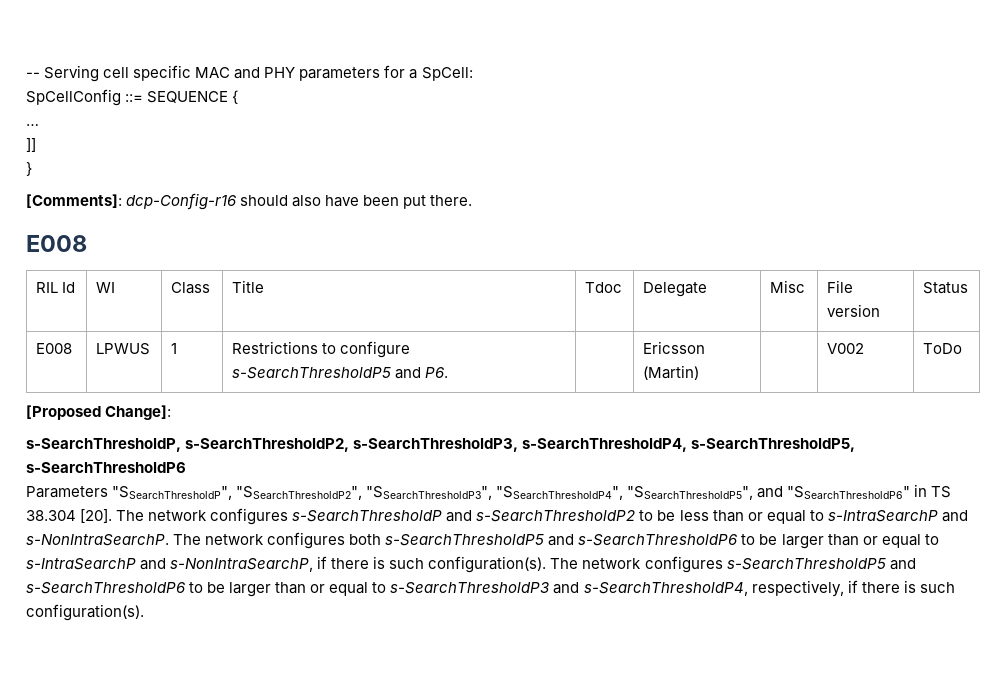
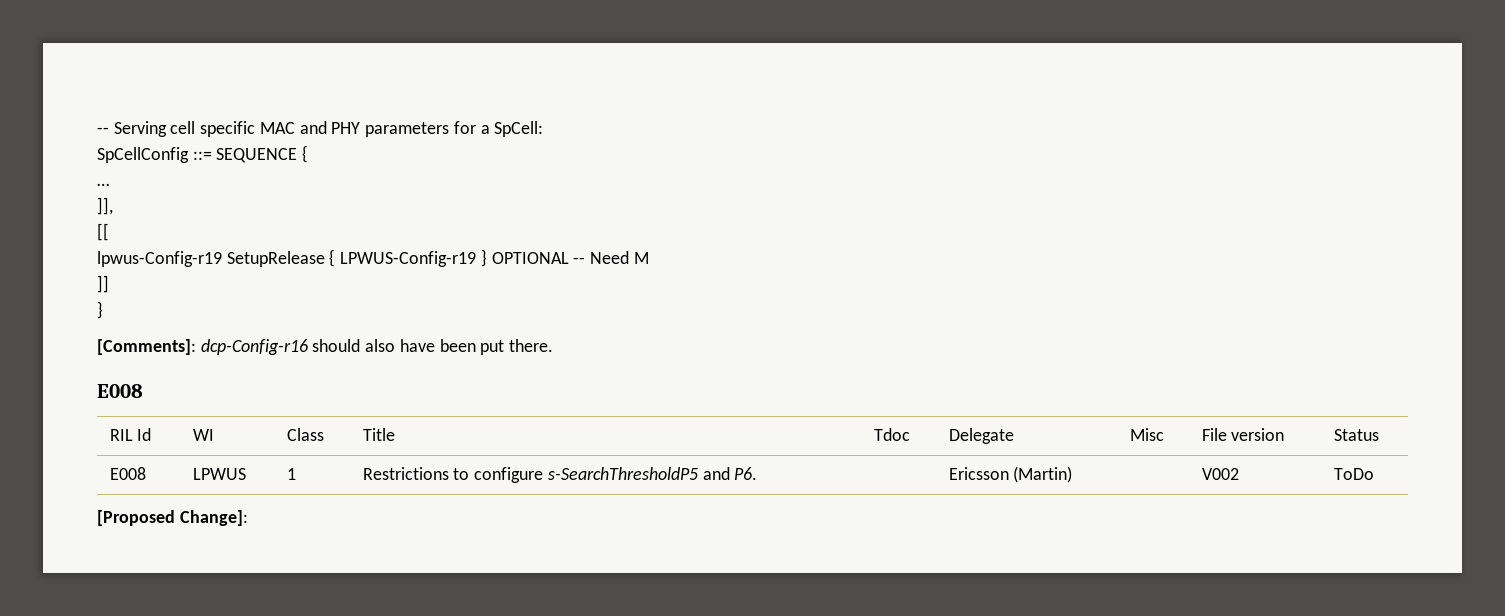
(39, 125) none -> [97,197,113,215] [97,223,109,241] [97,249,649,267] // ]], // [[ // lpwus-Config-r19 SetupRelease { LPWUS-Config-r19 } OPTIONAL -- Need M
[26,438,856,452] [26,462,186,473] [26,484,952,500] [26,508,968,525] [26,532,939,549] [26,556,916,573] [26,580,955,597] [26,604,144,621] // s-SearchThresholdP, s-SearchThresholdP2, s-SearchThresholdP3, s-SearchThresholdP4, s-SearchThresholdP5, s-SearchThresholdP6 // Parameters "SSearchThresholdP", "SSearchThresholdP2", "SSearchThresholdP3", "SSearchThresholdP4", "SSearchThresholdP5", and "SSearchThresholdP6" in TS 38.304 [20]. The network configures s-SearchThresholdP and s-SearchThresholdP2 to be less than or equal to s-IntraSearchP and s-NonIntraSearchP. The network configures both s-SearchThresholdP5 and s-SearchThresholdP6 to be larger than or equal to s-IntraSearchP and s-NonIntraSearchP, if there is such configuration(s). The network configures s-SearchThresholdP5 and s-SearchThresholdP6 to be larger than or equal to s-SearchThresholdP3 and s-SearchThresholdP4, respectively, if there is such configuration(s). -> (248, 518) none

